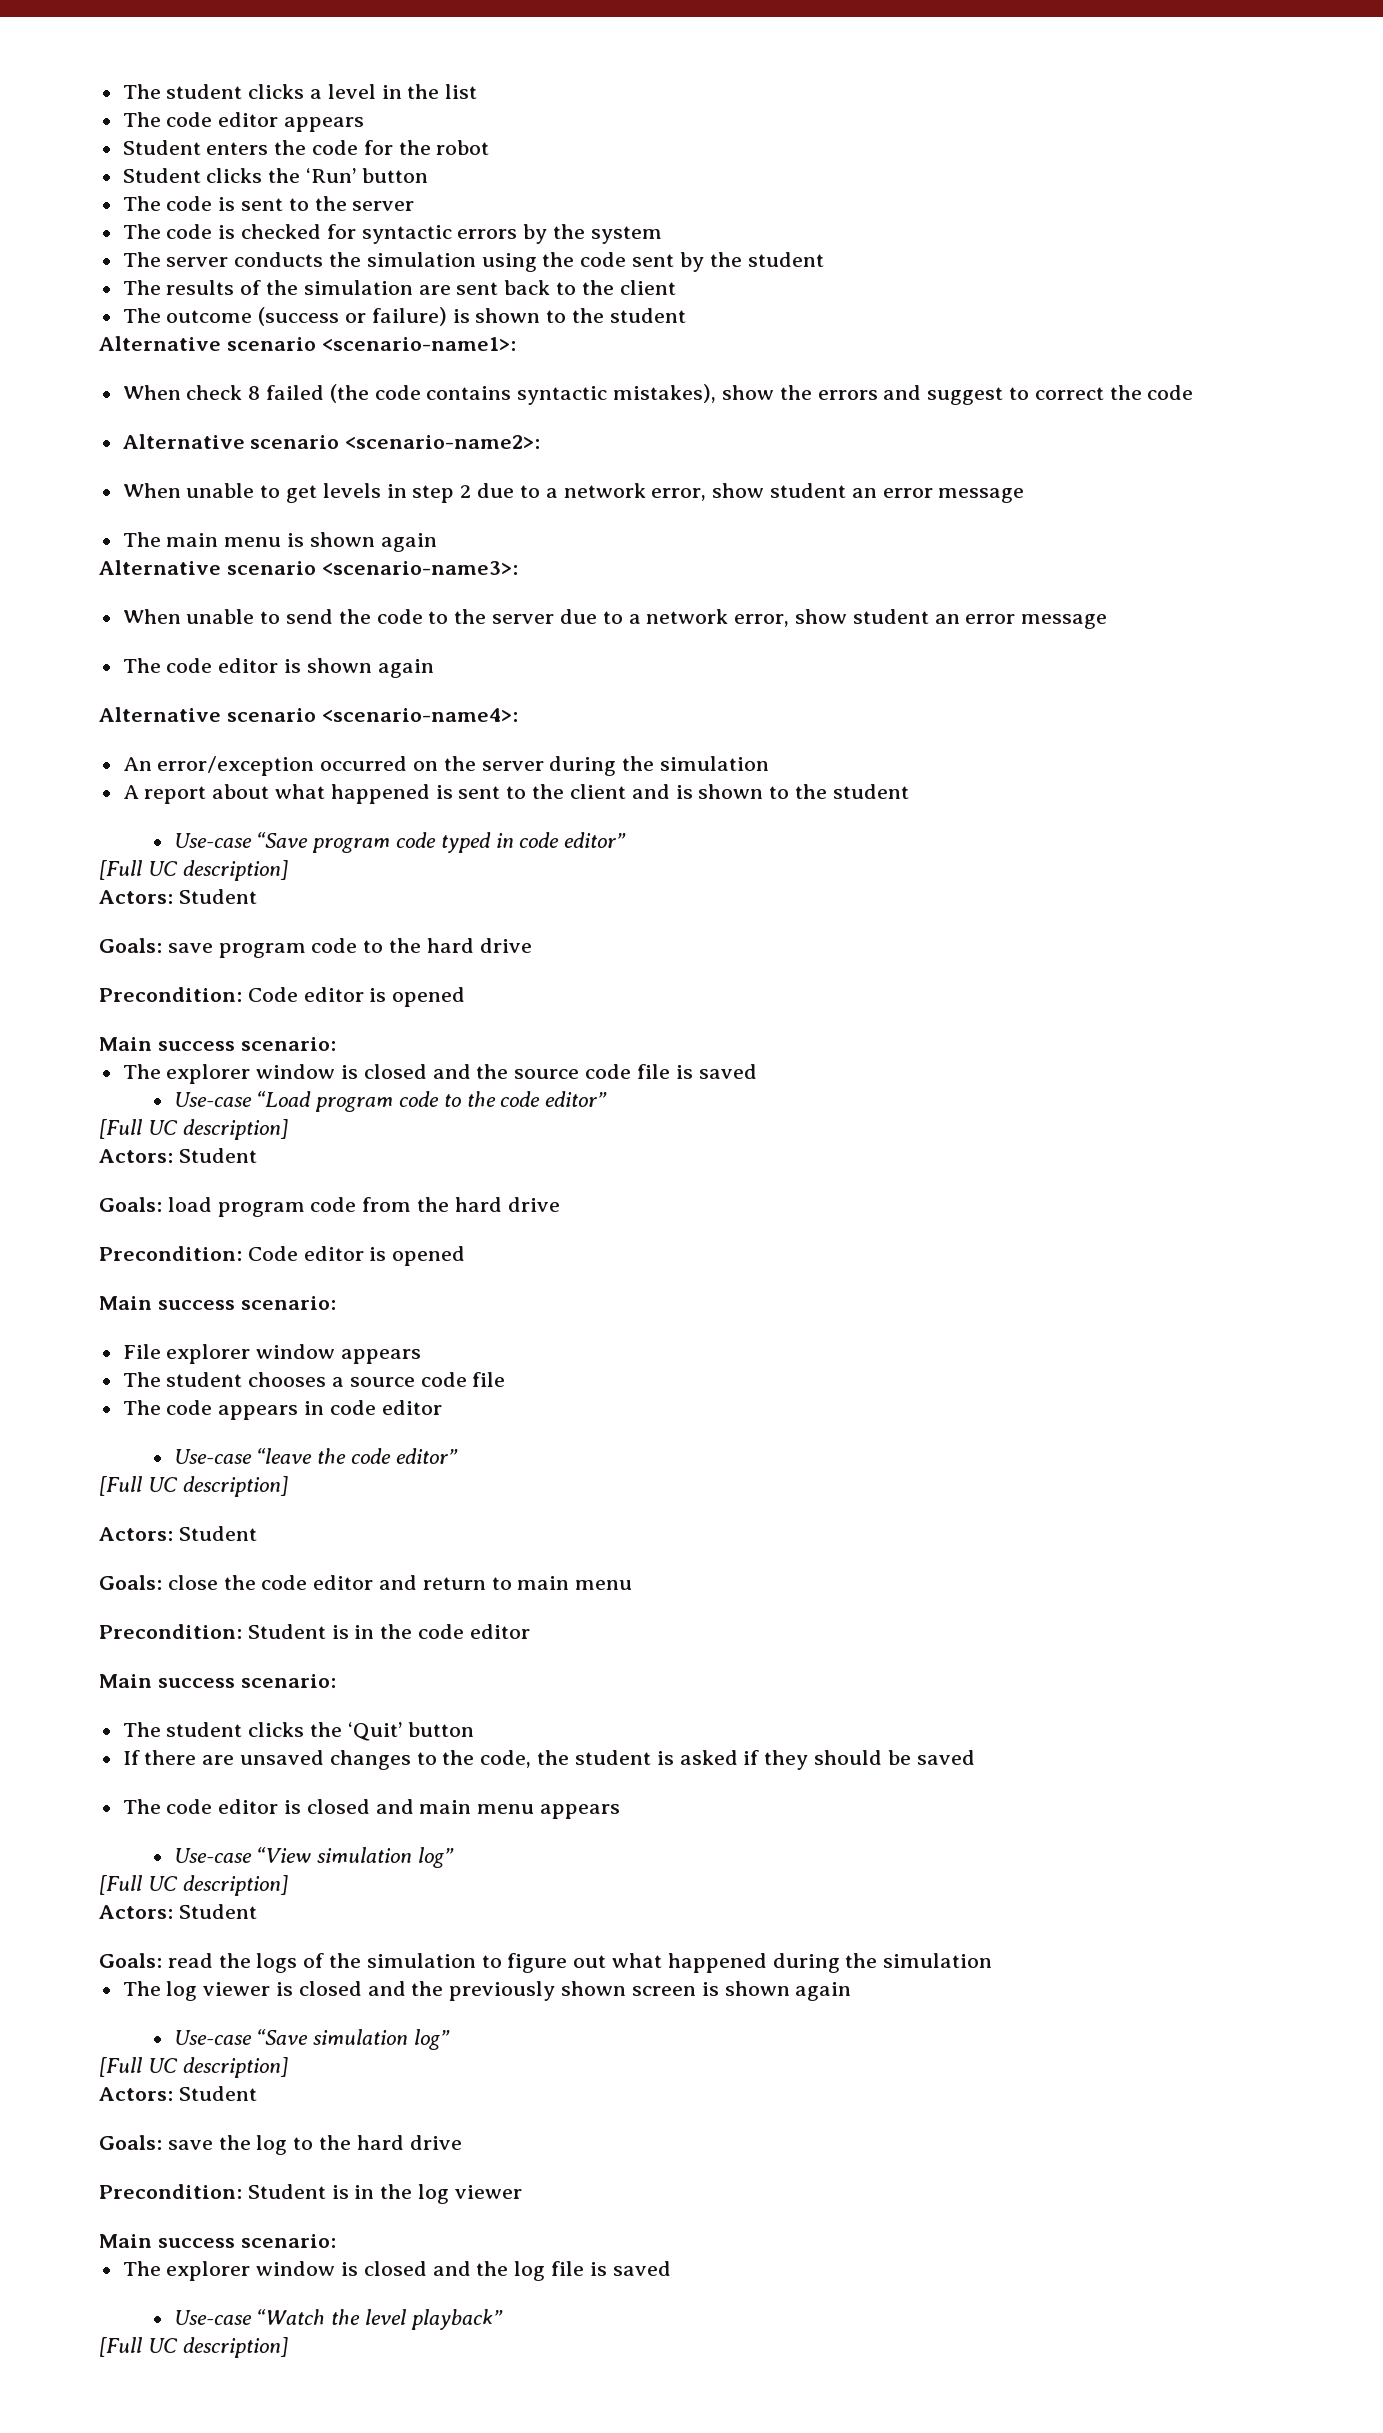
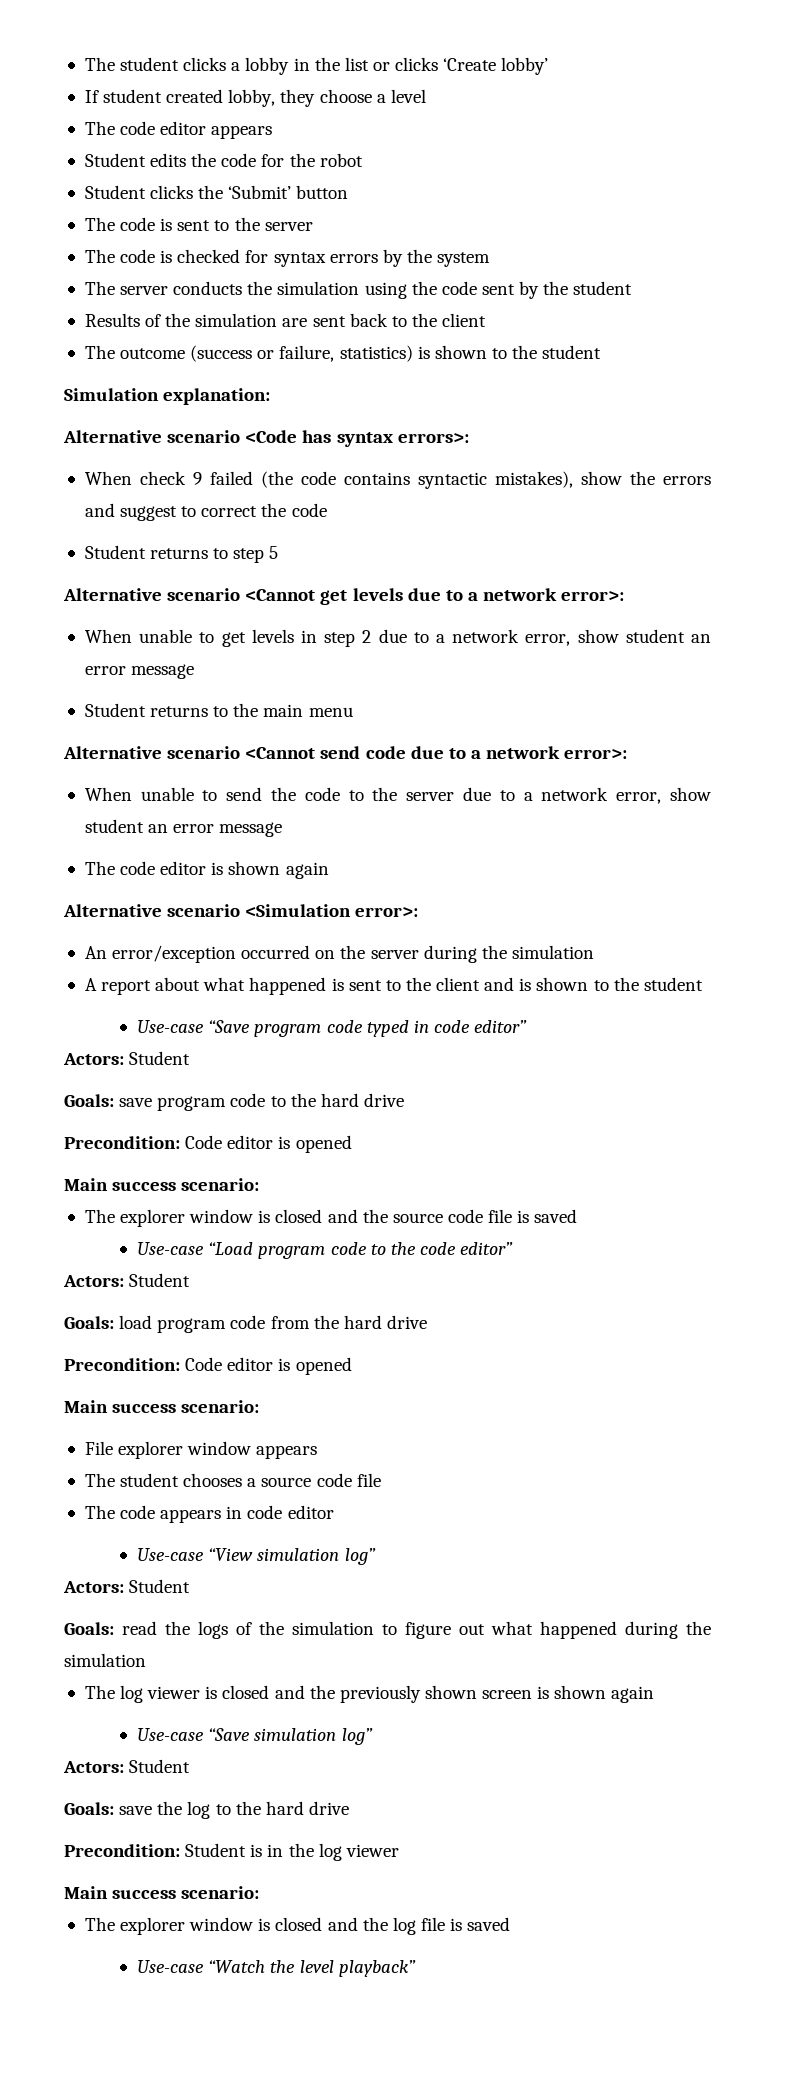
[327,84,376,99] level -> [245,57,290,75] lobby
(478, 91) none -> [372,57,549,75] [84,89,426,107] or clicks ‘Create lobby’ // If student created lobby, they choose a level
[206,142,269,155] enters -> [150,153,187,167] edits
[306,168,357,183] ‘Run’ -> [228,185,292,199] ‘Submit’
[361,225,452,244] syntactic -> [273,252,326,267] syntax
[122,280,235,295] The results -> [84,313,140,327] Results
[371,307,686,326] [99,336,516,351] failure) is shown to the student // Alternative scenario <scenario-name1>: -> [279,345,602,362] [64,388,271,405] [63,430,469,447] failure, statistics) is shown to the student // Simulation explanation: // Alternative scenario <Code has syntax errors>:
[248,386,261,400] 8 -> [192,472,202,485] 9
[122,434,541,449] Alternative scenario <scenario-name2>: -> [84,545,279,563] [63,588,625,605] Student returns to step 5 // Alternative scenario <Cannot get levels due to a network error>:
[122,532,437,552] [99,560,518,575] The main menu is shown again // Alternative scenario <scenario-name3>: -> [84,703,353,717] [63,746,628,759] Student returns to the main menu // Alternative scenario <Cannot send code due to a network error>:
[321,708,518,722] <scenario-name4>: -> [245,904,419,917] <Simulation error>:
[99,860,288,881] // [Full UC description] -> (528, 1026) none
[99,1119,288,1140] // [Full UC description] -> (514, 1248) none
[173,1448,458,1464] [99,1476,288,1497] [99,1526,257,1541] [99,1575,633,1590] [99,1624,530,1639] [99,1674,336,1688] [122,1722,474,1741] [122,1750,975,1770] [122,1799,621,1819] // Use-case “leave the code editor” // [Full UC description] // Actors: Student // Goals: close the code editor and return to main menu // Precondition: Student is in the code editor // Main success scenario: // The student clicks the ‘Quit’ button // If there are unsaved changes to the code, the student is asked if they should be saved // The code editor is closed and main menu appears -> (334, 1512) none
[99,1875,288,1896] // [Full UC description] -> (376, 1556) none
[99,2057,288,2078] // [Full UC description] -> (373, 1736) none
[99,2337,288,2358] // [Full UC description] -> (416, 1968) none

